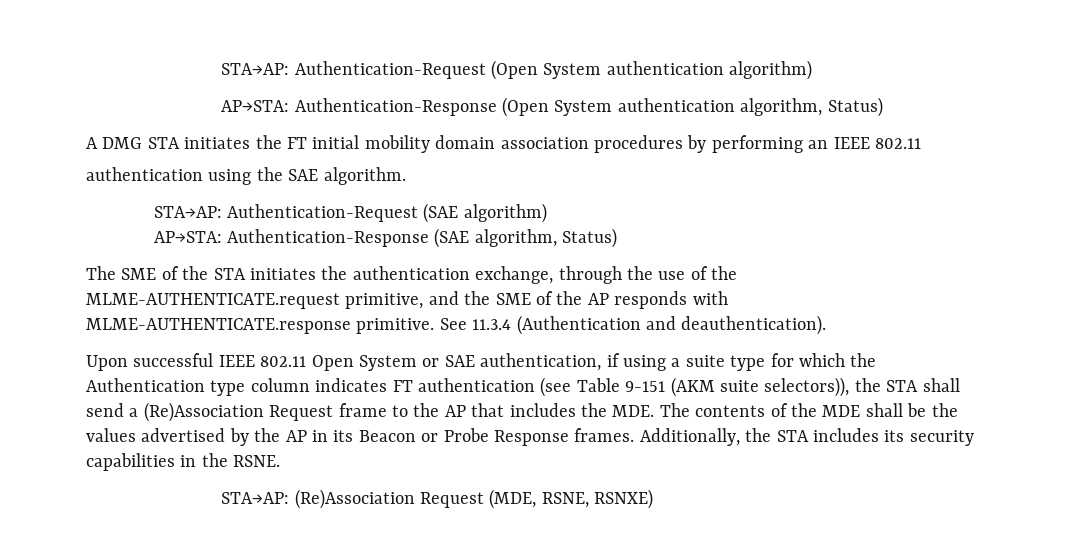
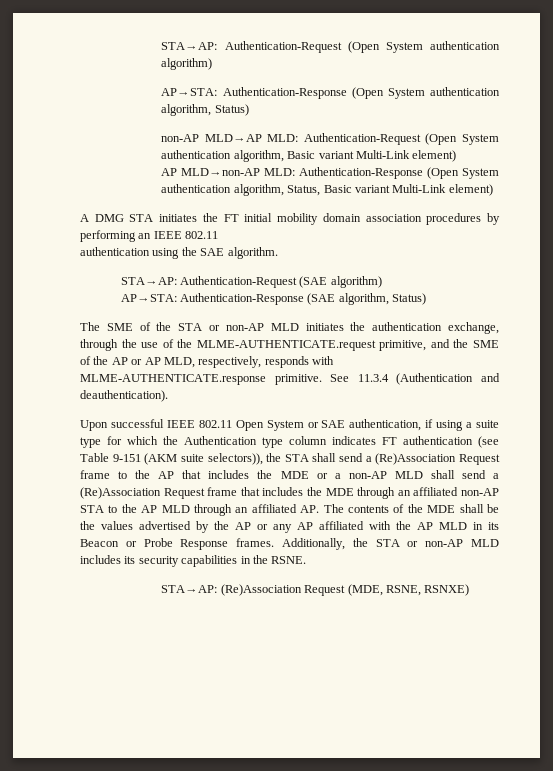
(883, 107) none -> [161,133,499,145] [161,150,457,162] [161,167,499,179] [161,184,493,196] // non-AP MLD→AP MLD: Authentication-Request (Open System authentication algorithm, Basic variant Multi-Link element) // AP MLD→non-AP MLD: Authentication-Response (Open System authentication algorithm, Status, Basic variant Multi-Link element)
(246, 274) none -> [209,323,299,331] or non-AP MLD
(609, 299) none -> [131,356,262,368] or AP MLD, respectively,
[612,405,655,417] MDE. -> [280,470,499,479] [80,487,500,499] [80,504,320,516] MDE or a non-AP MLD shall send a (Re)Association Request frame that includes the MDE through an affiliated non-AP STA to the AP MLD through an affiliated AP.
(307, 436) none -> [257,521,467,533] or any AP affiliated with the AP MLD
(809, 436) none -> [407,539,500,547] or non-AP MLD

